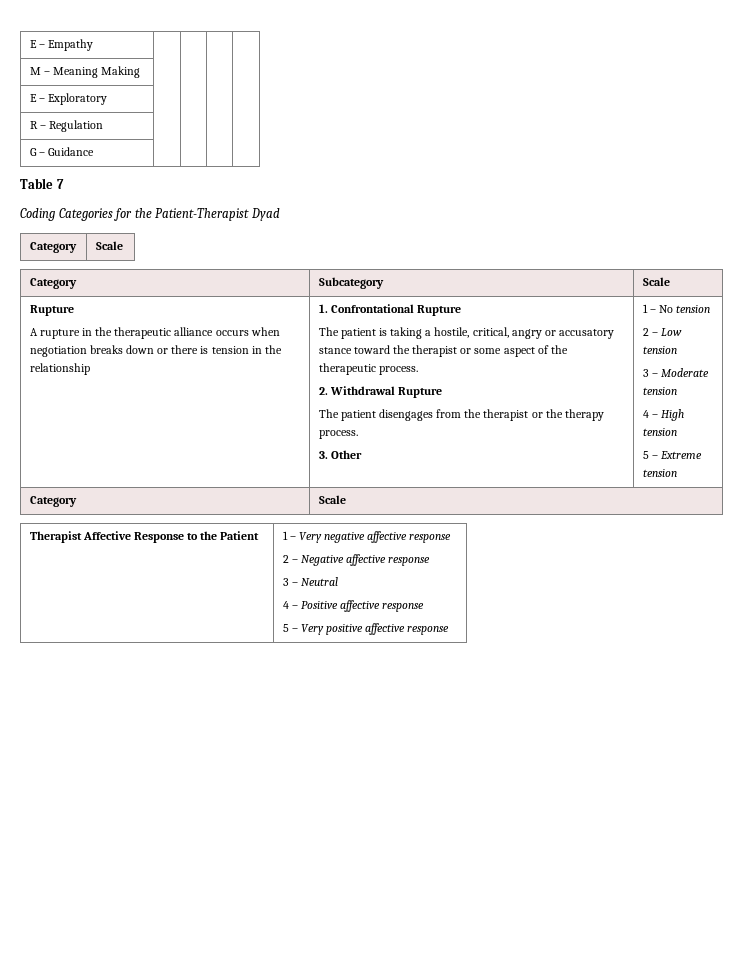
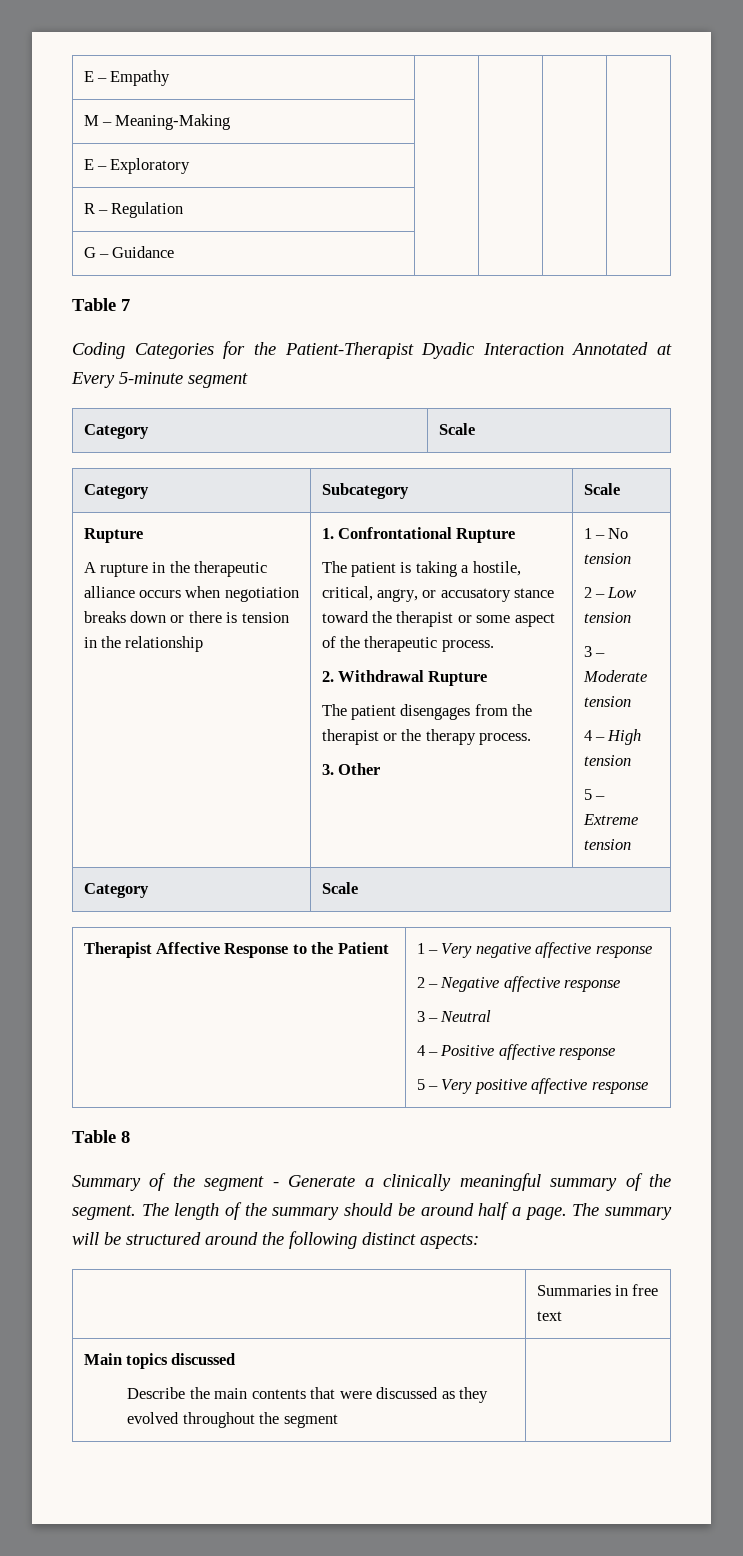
[53,66,141,78] Meaning Making -> [115,114,231,130] Meaning-Making
[250,208,280,221] Dyad -> [421,342,672,359] [71,372,248,388] Dyadic Interaction Annotated at Every 5-minute segment
[511,329,542,339] angry -> [376,589,418,602] angry,
(450, 630) none -> [72,1130,130,1143] [72,1173,671,1191] [72,1202,672,1220] [72,1231,479,1249] [536,1284,659,1296] [536,1311,562,1321] [83,1353,236,1369] [127,1387,489,1403] [127,1412,338,1428] // Table 8 // Summary of the segment - Generate a clinically meaningful summary of the segment. The length of the summary should be around half a page. The summary will be structured around the following distinct aspects: // | Summaries in free text // Main topics discussed // Describe the main contents that were discussed as they evolved throughout the segment |

